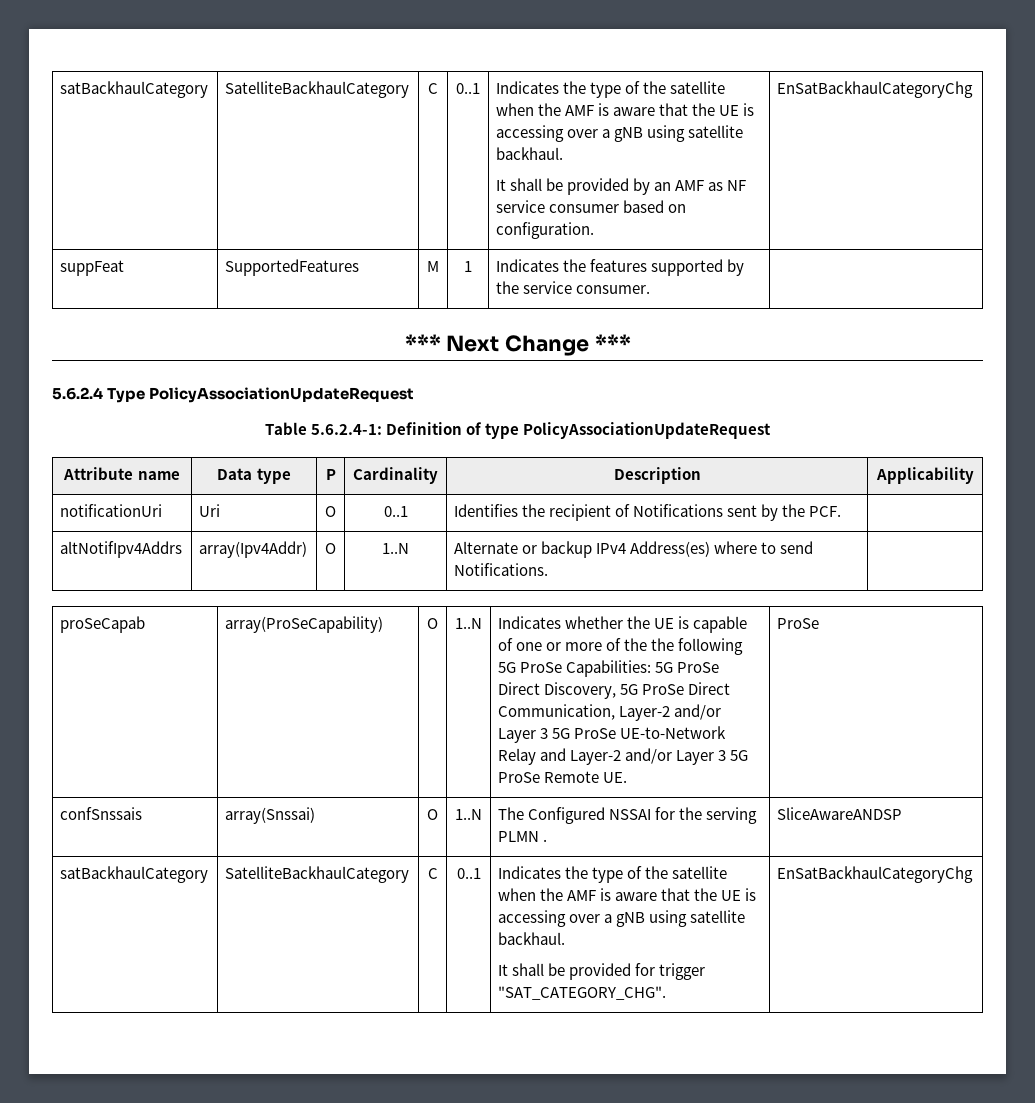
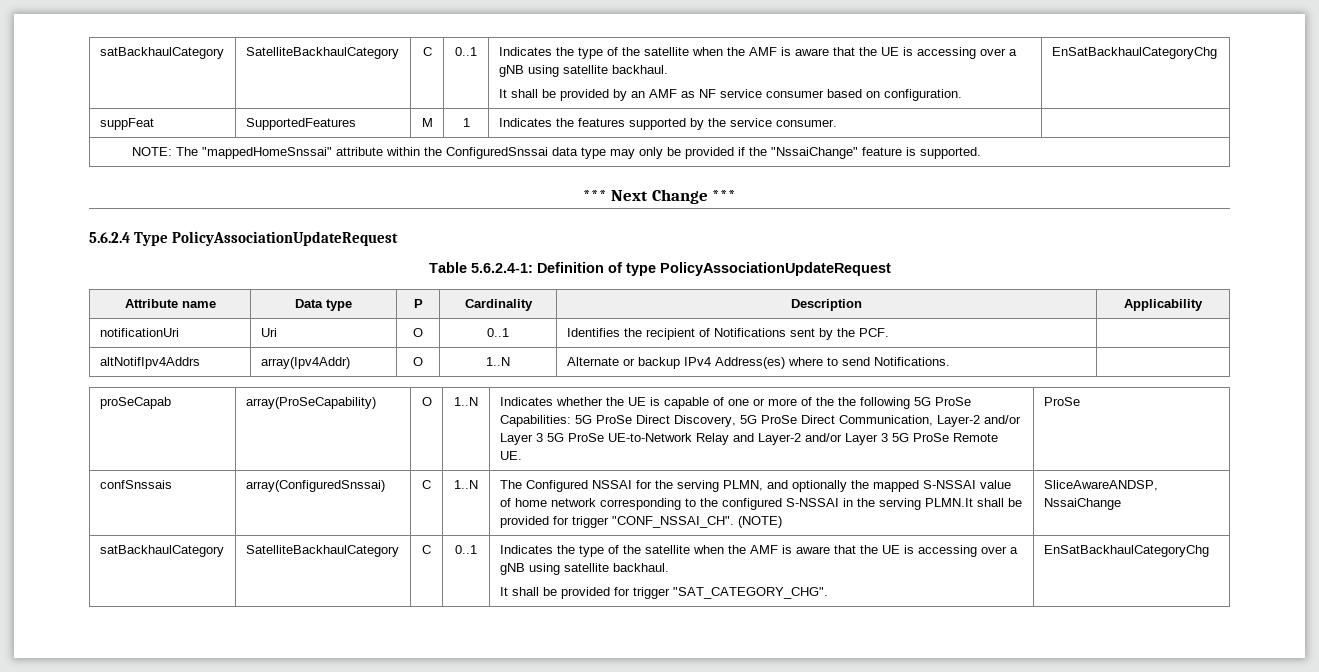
(651, 289) none -> [131,147,981,159] // NOTE: The "mappedHomeSnssai" attribute within the ConfiguredSnssai data type may only be provided if the "NssaiChange" feature is supported.
[225,807,316,824] [427,809,438,820] array(Snssai) | O -> [245,480,385,492] [422,480,431,489] array(ConfiguredSnssai) | C
[498,831,548,842] [777,807,903,820] PLMN . | SliceAwareANDSP -> [722,480,1011,492] [499,498,1022,510] [499,516,782,528] [1043,480,1158,491] [1043,498,1121,510] PLMN, and optionally the mapped S-NSSAI value of home network corresponding to the configured S-NSSAI in the serving PLMN.It shall be provided for trigger "CONF_NSSAI_CH". (NOTE) | SliceAwareANDSP, NssaiChange

